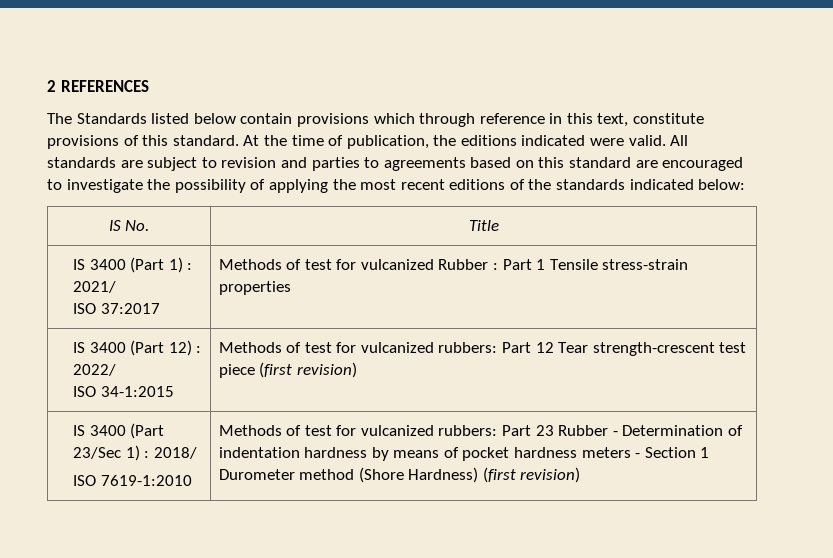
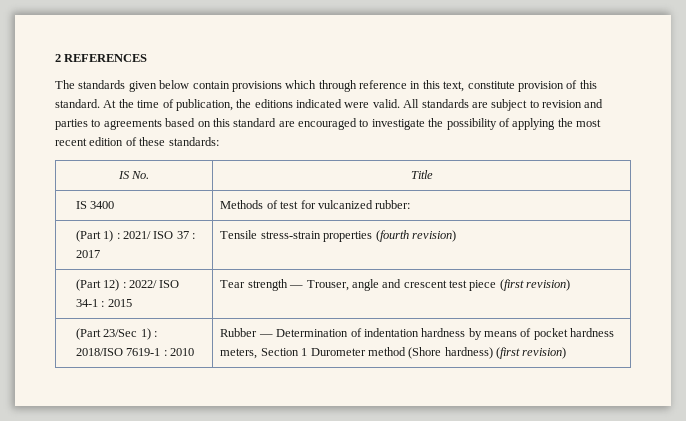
[76,113,190,124] Standards listed -> [78,80,157,92] standards given
[47,135,119,149] provisions -> [517,81,564,92] provision
[449,179,746,190] editions of the standards indicated below: -> [89,137,219,146] edition of these standards:
[130,257,193,273] [73,281,117,293] [73,303,160,314] [218,259,546,270] (Part 1) : 2021/ // ISO 37:2017 | Methods of test for vulcanized Rubber : Part 1 -> [220,200,411,209] [75,230,196,242] [75,250,100,258] | Methods of test for vulcanized rubber: // (Part 1) : 2021/ ISO 37 : 2017 |
[73,342,126,353] // IS 3400 -> [375,230,456,242] (fourth revision) //
[73,386,174,397] [218,342,715,356] // ISO 34-1:2015 | Methods of test for vulcanized rubbers: Part 12 Tear strength-crescent -> [159,280,180,288] [75,299,132,307] [220,279,447,291] ISO 34-1 : 2015 | Tear strength — Trouser, angle and crescent
[73,425,126,436] IS 3400 -> (571, 285) none
[153,447,197,459] [73,475,192,486] [218,425,618,436] 2018/ // ISO 7619-1:2010 | Methods of test for vulcanized rubbers: Part 23 Rubber - -> [75,348,194,356] [220,328,273,337] 2018/ISO 7619-1 : 2010 | Rubber —
[581,447,641,458] meters - -> [220,348,258,359] meters,
[408,467,479,483] Hardness) -> [444,347,493,359] hardness)

